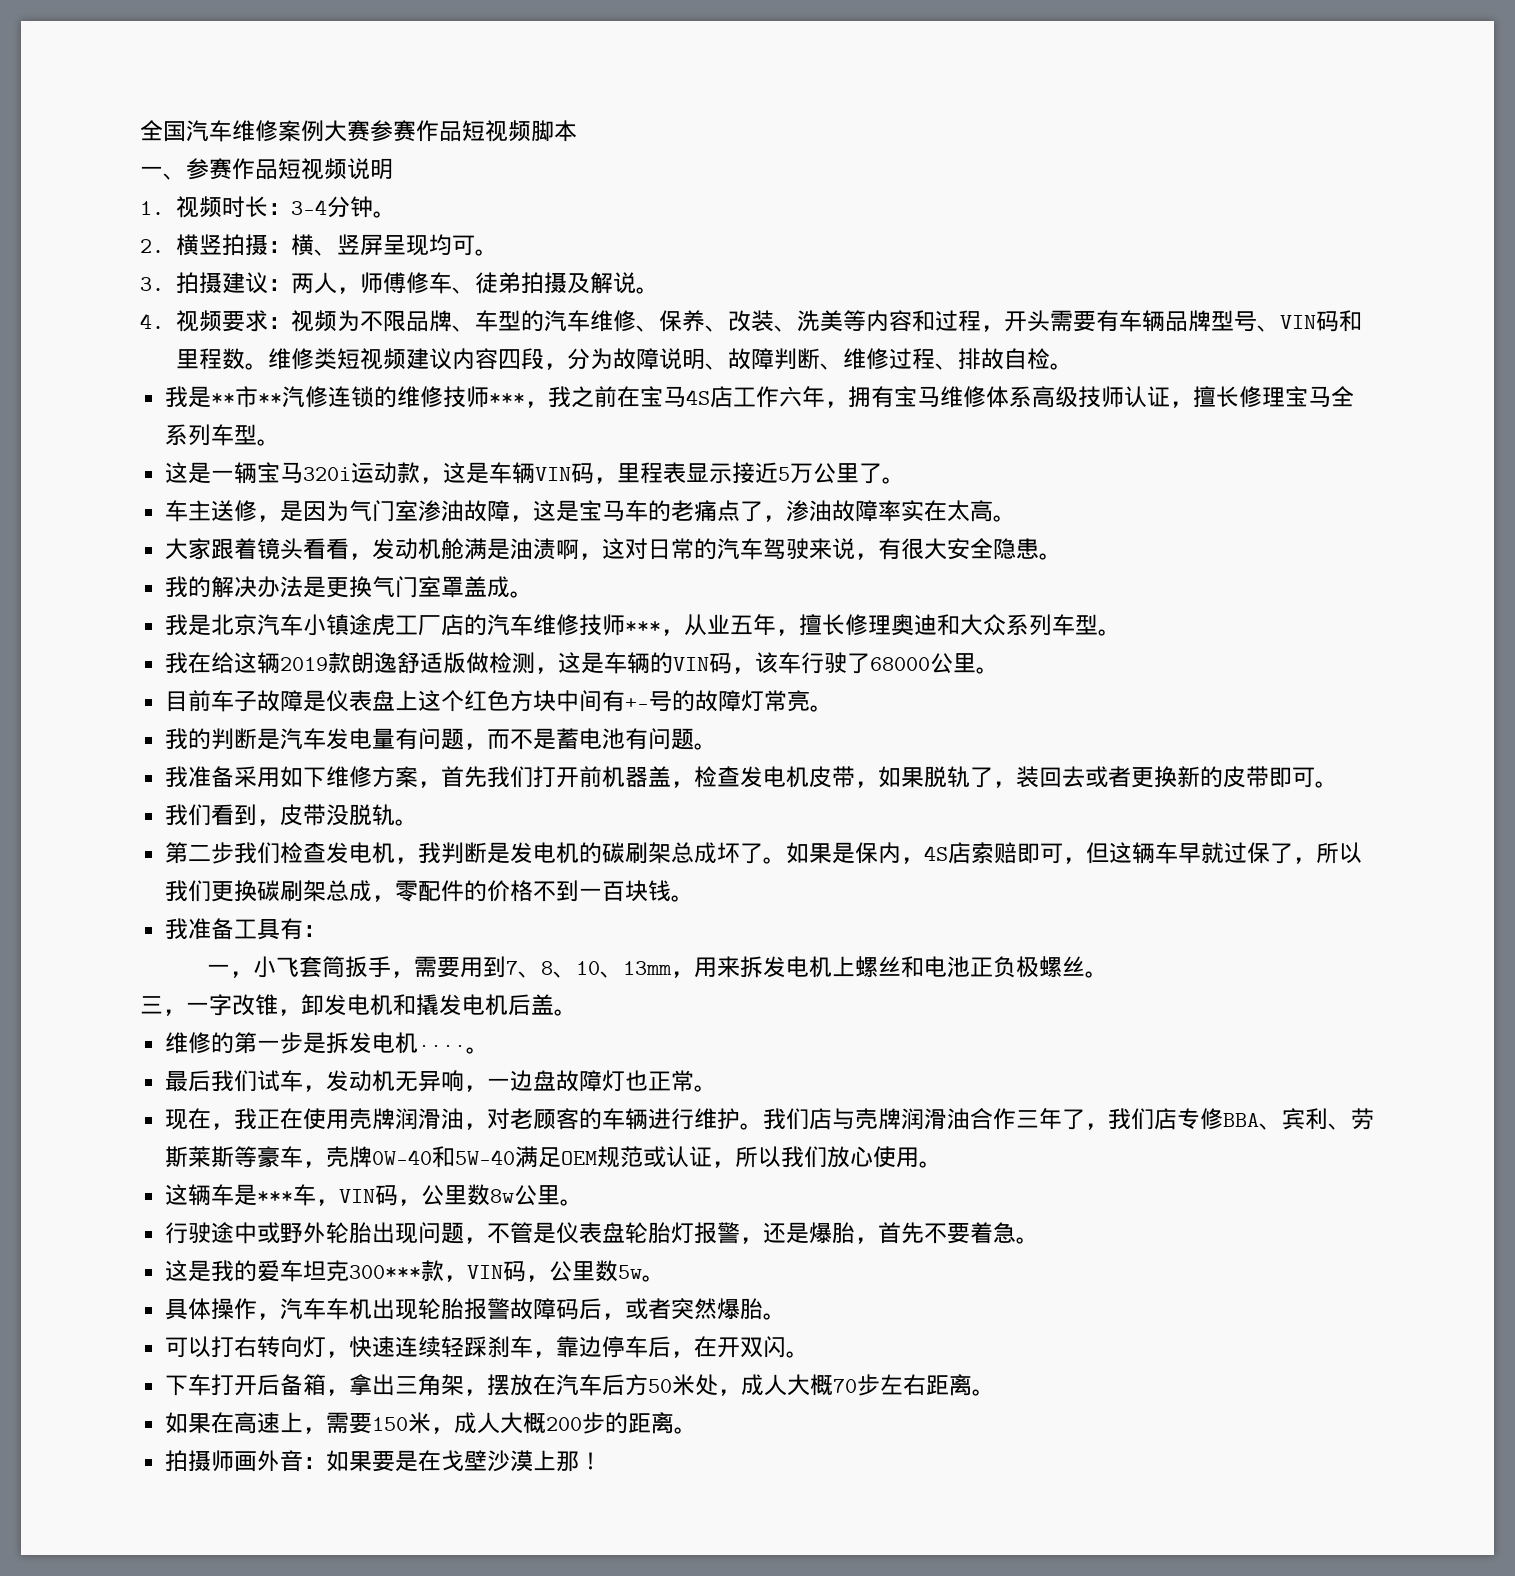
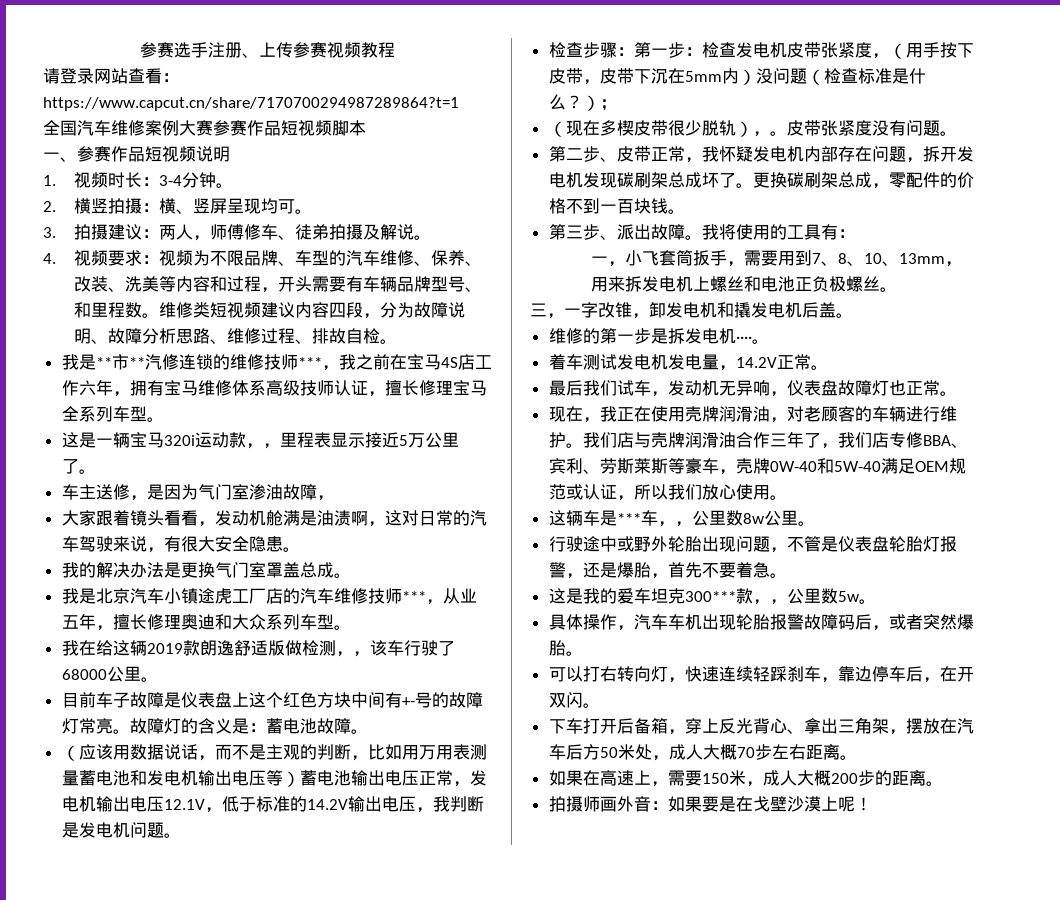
(140, 130) none -> [140,42,395,58] [43,68,179,84] [43,97,459,111] 参赛选手注册、上传参赛视频教程 // 请登录网站查看：https://www.capcut.cn/share/7170700294987289864?t=1 //
[1279,311,1339,332] VIN码 -> (482, 289) none
[773,348,820,370] 判断 -> [141,328,210,344] 分析思路
[443,462,595,484] 这是车辆VIN码 -> (263, 446) none
[533,500,1017,522] 这是宝马车的老痛点了，渗油故障率实在太高。 -> (334, 498) none
(488, 586) none -> [299,562,317,578] 总
[558,652,733,674] 这是车辆的VIN码 -> (353, 654) none
[165,728,718,750] [165,766,1339,788] [165,804,419,826] [165,842,1363,864] [165,880,212,902] // 我的判断是汽车发电量有问题，而不是蓄电池有问题。 // 我准备采用如下维修方案，首先我们打开前机器盖，检查发电机皮带，如果脱轨了，装回去或者更换新的皮带即可。 // 我们看到，皮带没脱轨。 // 第二步我们检查发电机，我判断是发电机的碳刷架总成坏了。如果是保内，4S店索赔即可，但这辆车早就过保了，所以我们 -> [129,718,368,734] [61,744,487,761] [61,770,487,787] [61,796,484,813] [61,822,181,838] [548,42,974,59] [548,68,926,85] [548,94,617,111] [548,120,957,137] [548,146,974,163] [548,172,753,188] 故障灯的含义是：蓄电池故障。 // （应该用数据说话，而不是主观的判断，比如用万用表测量蓄电池和发电机输出电压等）蓄电池输出电压正常，发电机输出电压12.1V，低于标准的14.2V输出电压，我判断是发电机问题。 // 检查步骤：第一步：检查发电机皮带张紧度，（用手按下皮带，皮带下沉在5mm内）没问题（检查标准是什么？）； // （现在多楔皮带很少脱轨），。皮带张紧度没有问题。 // 第二步、皮带正常，我怀疑发电机内部存在问题，拆开发电机发现碳刷架总成坏了。
[165,918,235,940] 我准备 -> [548,224,787,240] 第三步、派出故障。我将使用的
(490, 1050) none -> [548,354,828,371] // 着车测试发电机发电量，14.2V正常。
[487,1070,534,1091] 一边 -> [786,380,821,396] 仪表
[339,1185,399,1206] VIN码 -> (675, 524) none
[467,1261,527,1282] VIN码 -> (770, 602) none
(350, 1392) none -> [684,718,804,734] 穿上反光背心、
[556,1451,580,1472] 那 -> [837,796,855,812] 呢

